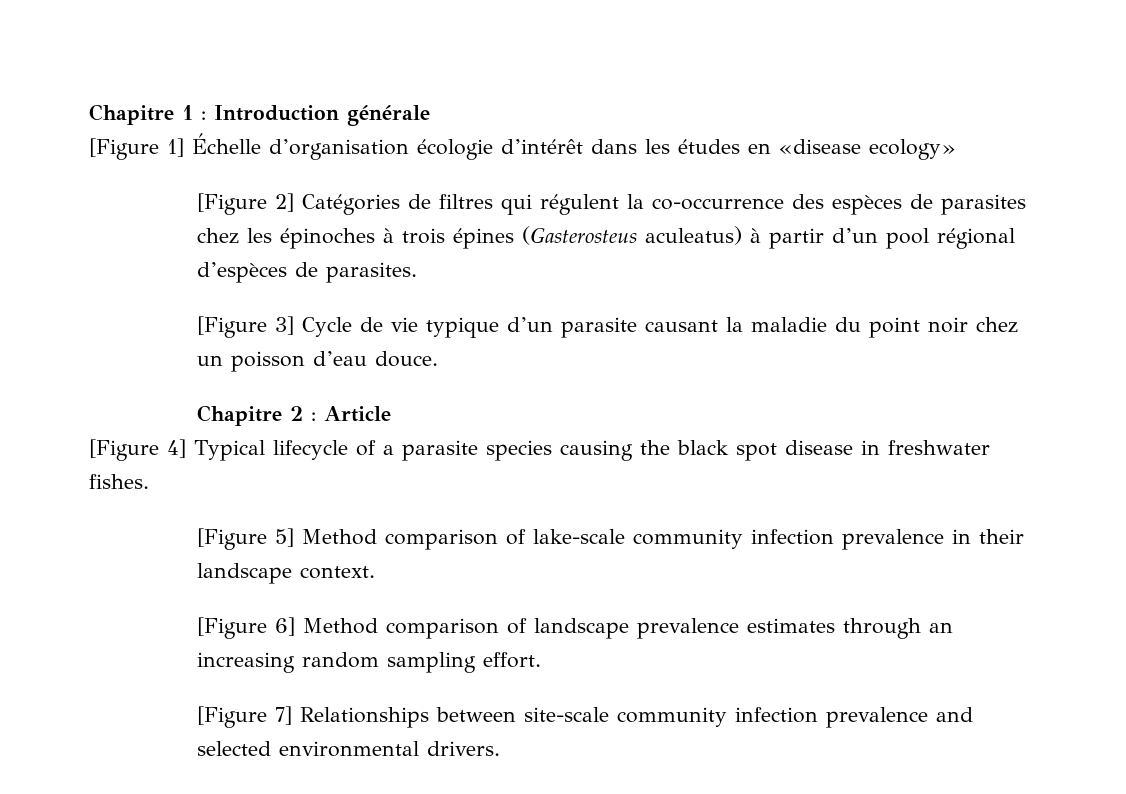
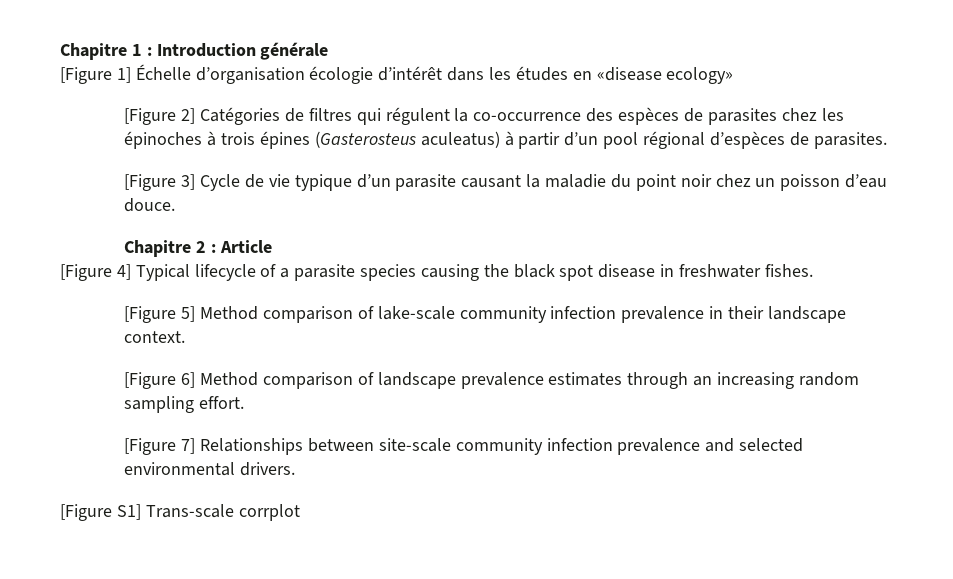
(500, 748) none -> [60,504,300,521] // [Figure S1] Trans-scale corrplot

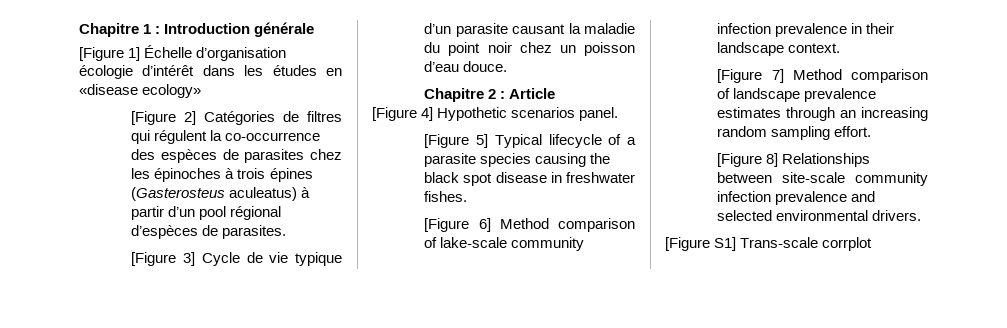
(131, 272) none -> [437,107,619,121] [424,134,489,148] Hypothetic scenarios panel. // [Figure 5]
[181,306,196,322] 5] -> [478,218,491,232] 6]
[181,372,196,388] 6] -> [771,69,784,83] 7]
[181,438,196,454] 7] -> [766,153,779,167] 8]

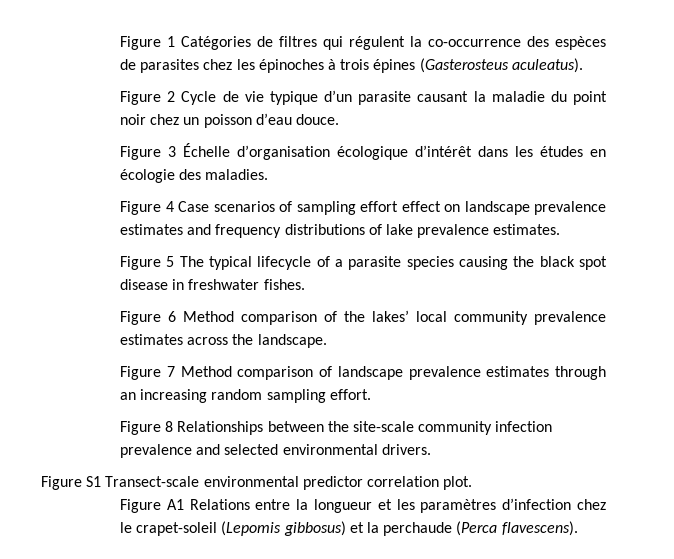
[79,22,315,37] [79,45,287,61] [79,65,342,79] [79,84,202,98] [131,111,197,125] Chapitre 1 : Introduction générale // [Figure 1] Échelle d’organisation écologie d’intérêt dans les études en «disease ecology» // [Figure 2] -> [120,36,176,50] Figure 1
[229,187,311,201] [131,206,282,220] [131,225,287,239] [131,252,196,266] aculeatus) à partir d’un pool régional d’espèces de parasites. // [Figure 3] -> [511,58,583,73] [120,91,176,105] aculeatus). // Figure 2
[424,88,556,102] [372,107,619,121] [424,134,542,148] Chapitre 2 : Article // [Figure 4] Hypothetic scenarios panel. // [Figure 5] Typical -> [120,143,606,160] [120,169,269,183] [120,201,606,215] [120,224,561,238] [120,256,253,270] Figure 3 Échelle d’organisation écologique d’intérêt dans les études en écologie des maladies. // Figure 4 Case scenarios of sampling effort effect on landscape prevalence estimates and frequency distributions of lake prevalence estimates. // Figure 5 The typical
[424,218,635,232] [424,237,585,251] [717,23,895,37] [717,42,841,56] [717,69,784,83] [Figure 6] Method comparison of lake-scale community infection prevalence in their landscape context. // [Figure 7] -> [120,310,607,325] [120,334,327,348] [120,366,175,380] Figure 6 Method comparison of the lakes’ local community prevalence estimates across the landscape. // Figure 7
[717,153,779,167] [Figure 8] -> [120,421,174,435] Figure 8
(773, 177) none -> [327,421,349,432] the
[665,237,873,251] [Figure S1] Trans-scale corrplot -> [41,476,473,490] [120,498,606,513] [120,521,578,536] Figure S1 Transect-scale environmental predictor correlation plot. // Figure A1 Relations entre la longueur et les paramètres d’infection chez le crapet-soleil (Lepomis gibbosus) et la perchaude (Perca flavescens).

